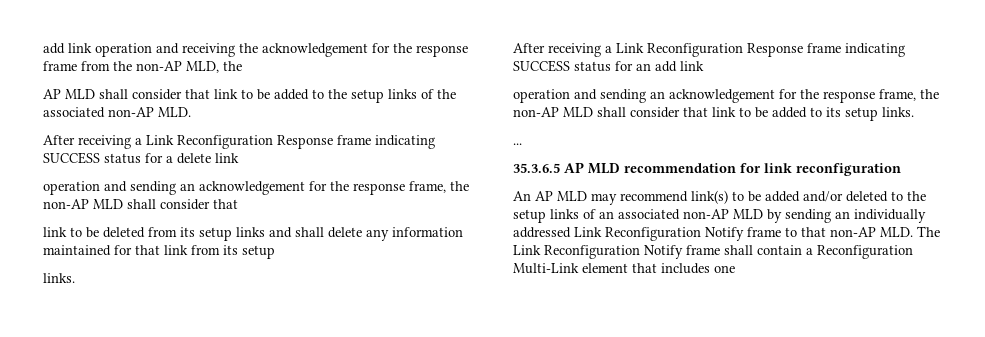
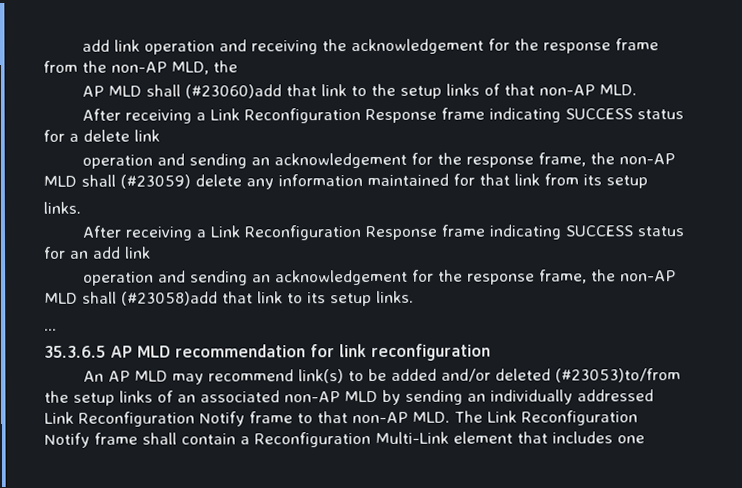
[132,89,456,103] [43,107,105,118] consider that link to be added to the setup links of the associated -> [185,83,536,99] (#23060)add that link to the setup links of that
[160,199,238,210] [43,227,324,241] consider that // link to be deleted from its setup links and shall -> [120,174,191,189] (#23059)
[630,107,822,118] consider that link to be added to -> [121,291,303,306] (#23058)add that link to
[891,191,903,201] to -> [555,368,682,383] (#23053)to/from

